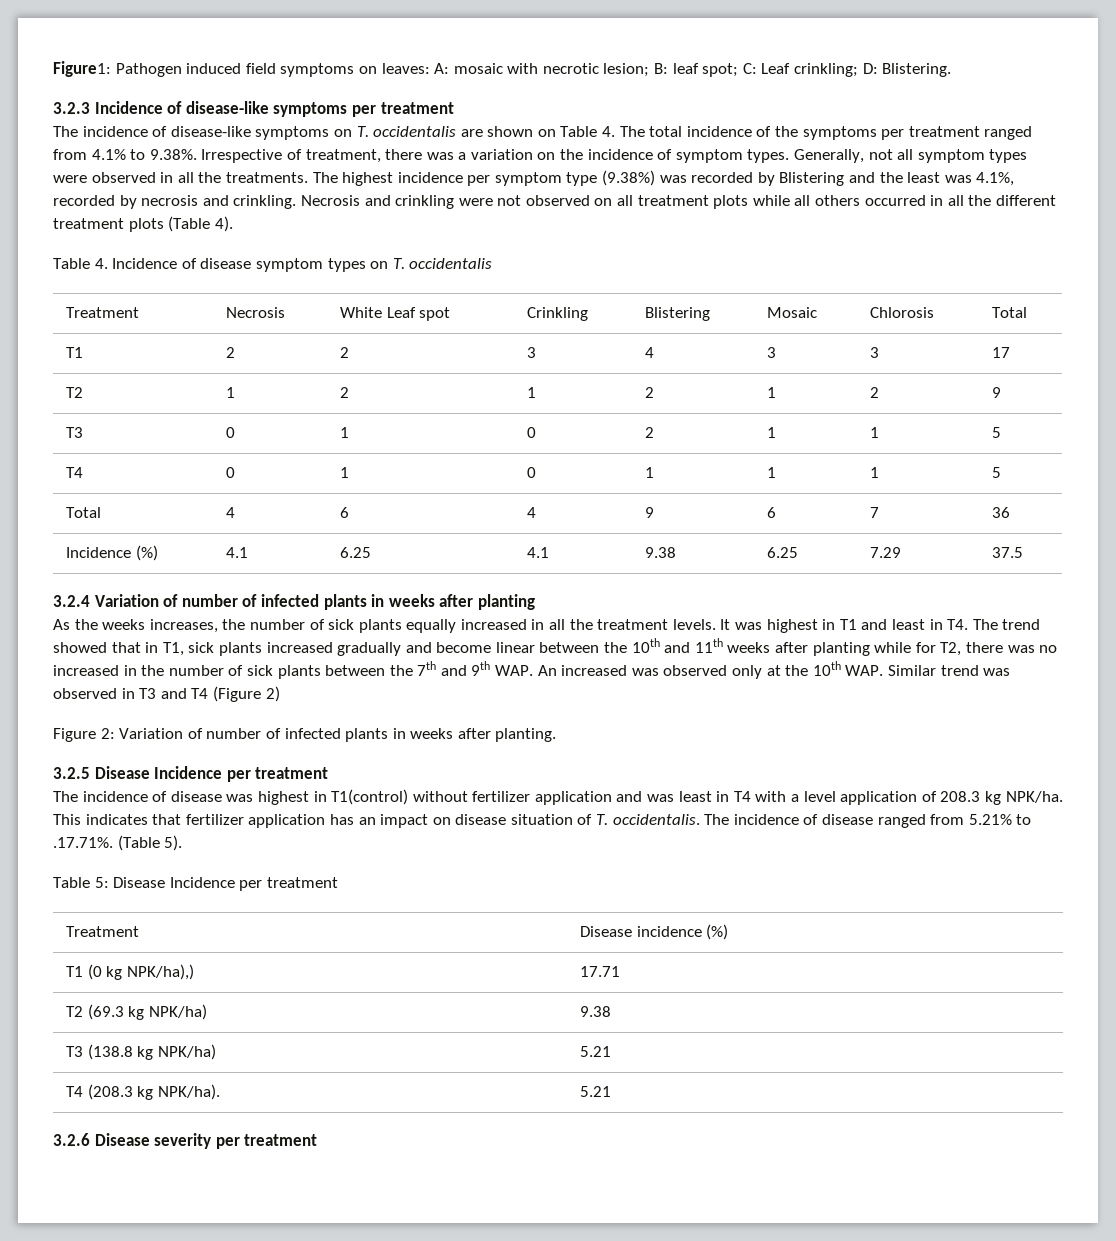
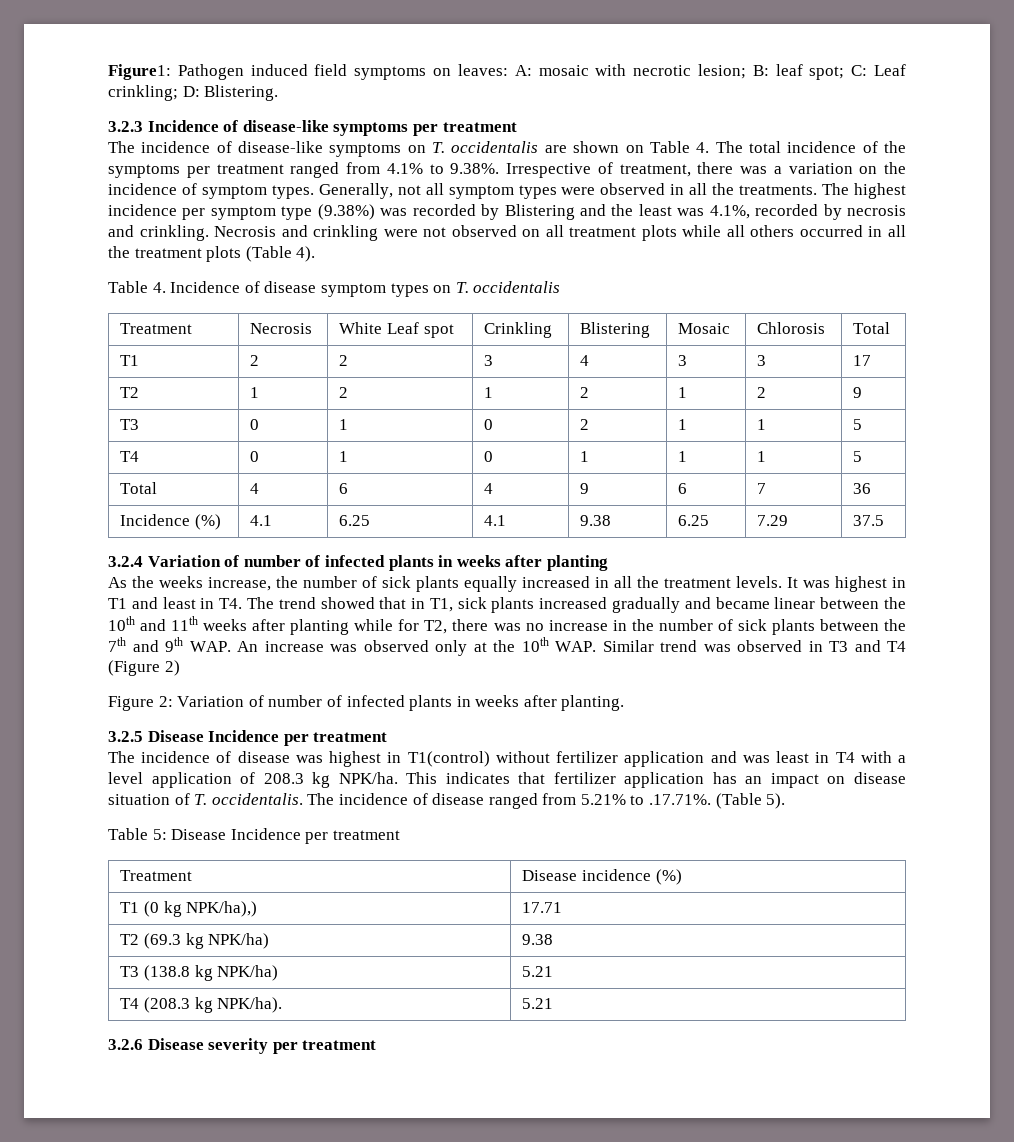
[995,195,1056,206] different -> (130, 252) none
[149,619,218,633] increases, -> [208,577,271,591] increase,
[436,642,492,653] become -> [715,597,770,609] became
[53,665,119,676] increased -> [548,620,608,631] increase
[561,665,628,676] increased -> [264,641,324,652] increase

